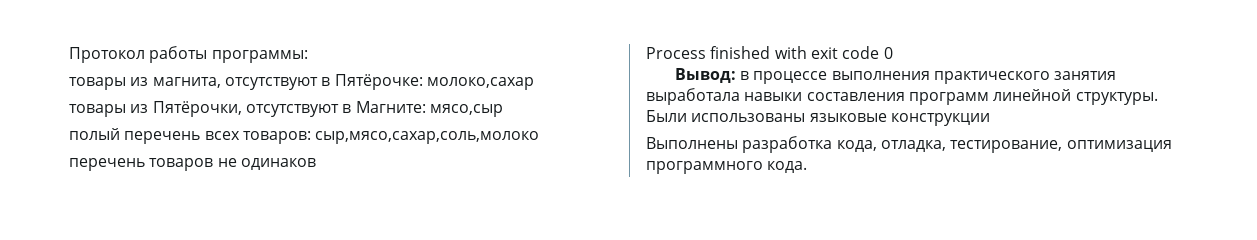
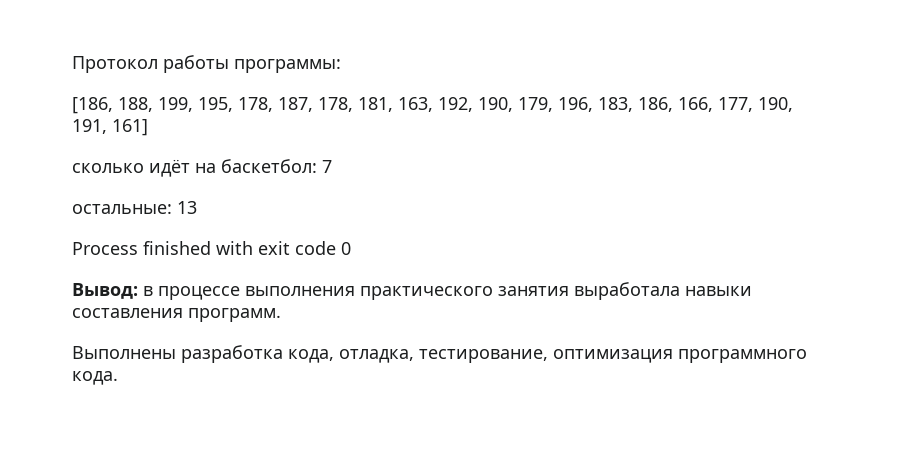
[69,74,534,90] [69,101,503,117] [69,128,540,144] [69,158,316,171] товары из магнита, отсутствуют в Пятёрочке: молоко,сахар // товары из Пятёрочки, отсутствуют в Магните: мясо,сыр // полый перечень всех товаров: сыр,мясо,сахар,соль,молоко // перечень товаров не одинаков -> [72,97,793,114] [72,119,148,136] [72,159,332,177] [72,201,197,214] [186, 188, 199, 195, 178, 187, 178, 181, 163, 192, 190, 179, 196, 183, 186, 166, 177, 190, 191, 161] // сколько идёт на баскетбол: 7 // остальные: 13
[908,89,1158,105] [646,110,990,126] программ линейной структуры. Были использованы языковые конструкции -> [188,308,281,322] программ.

